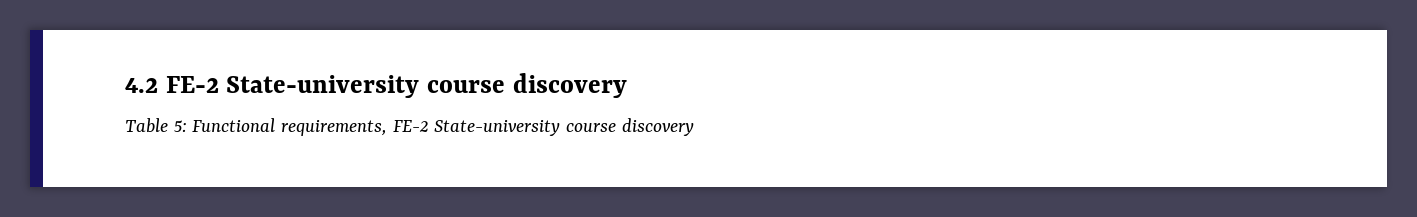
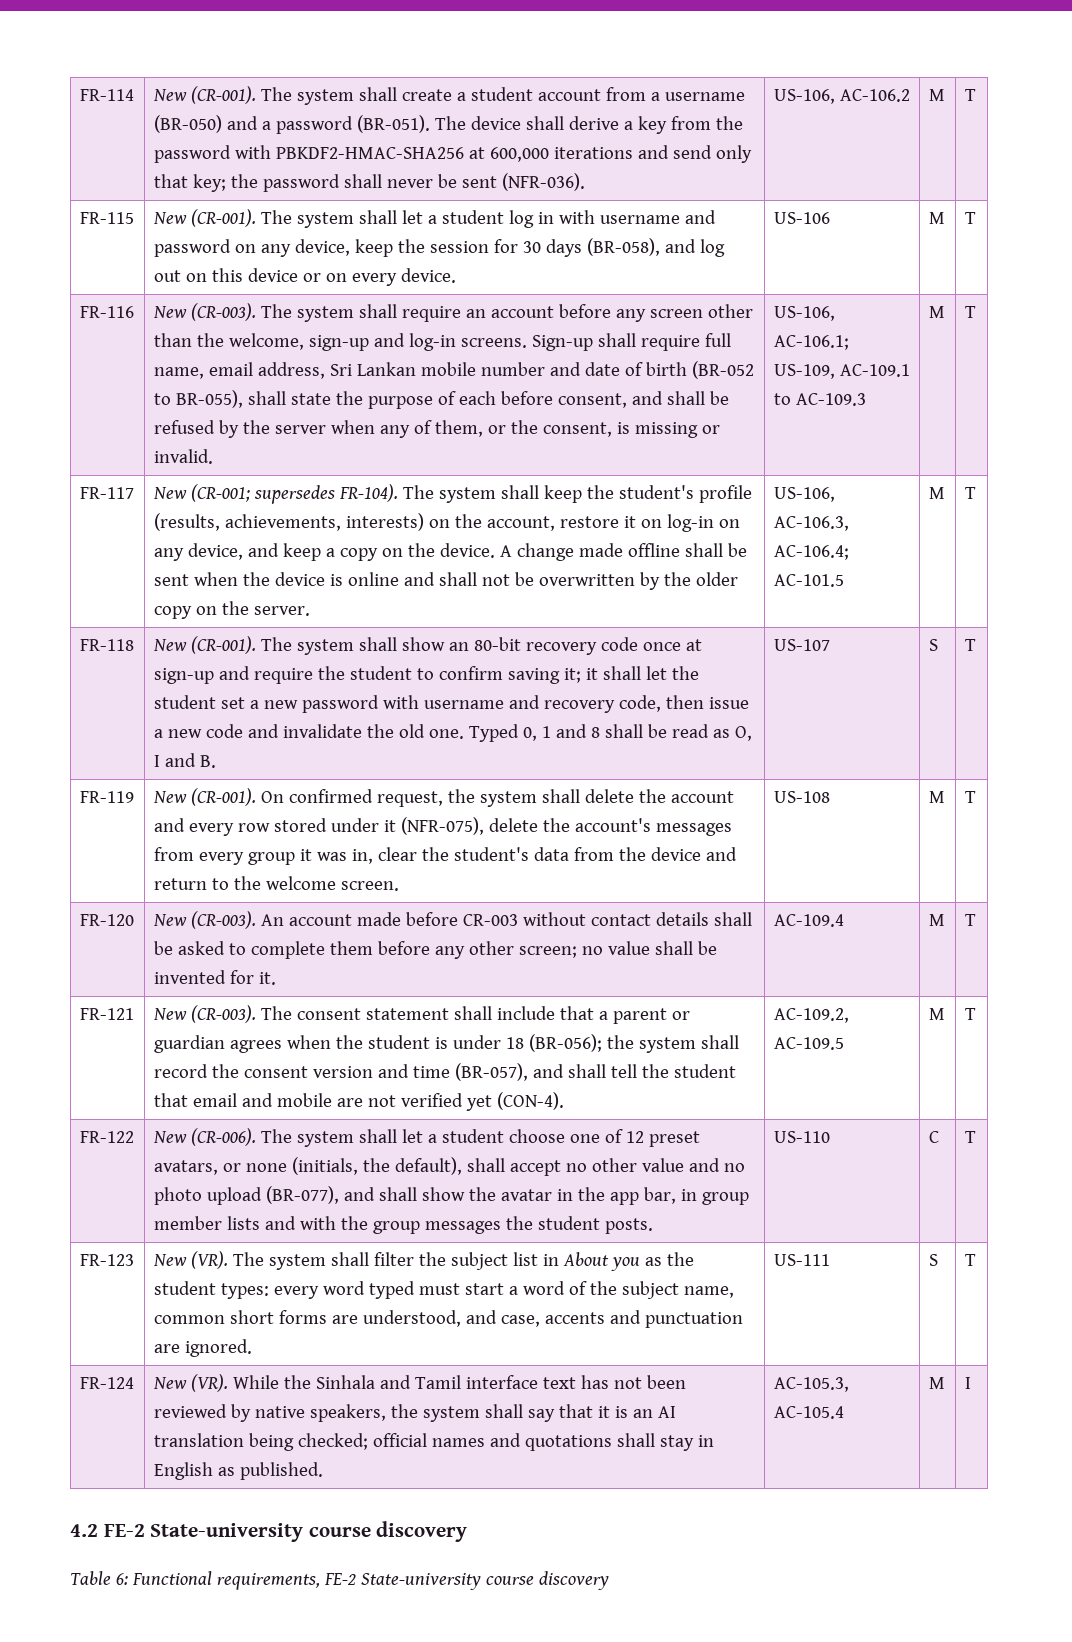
(125, 85) none -> [79,89,134,101] [152,86,745,105] [153,115,743,134] [153,145,752,163] [153,173,585,192] [773,89,910,104] [928,89,945,101] [964,89,976,101] [79,212,134,224] [152,209,716,228] [153,238,725,257] [153,268,456,286] [773,212,830,224] [928,212,945,224] [964,212,976,224] [79,306,134,318] [152,303,753,322] [153,333,731,351] [153,361,754,379] [153,390,729,409] [153,420,720,438] [153,449,213,464] [773,306,835,321] [773,335,849,350] [773,364,910,379] [773,393,866,406] [928,306,945,318] [964,306,976,318] [79,487,134,499] [152,484,752,504] [153,513,740,532] [153,543,747,561] [153,572,738,590] [153,601,310,619] [773,487,835,502] [773,516,849,531] [773,545,849,560] [773,574,844,587] [928,487,945,499] [964,487,976,499] [79,639,134,651] [152,636,702,655] [153,666,699,684] [153,695,749,713] [153,724,752,742] [153,753,216,768] [773,639,830,651] [928,639,938,651] [964,639,976,651] [79,791,134,803] [152,788,734,807] [153,817,732,836] [153,847,737,865] [153,876,399,891] [773,791,830,803] [928,791,945,803] [964,791,976,803] [79,914,134,926] [152,911,752,929] [153,941,717,959] [153,970,276,985] [773,914,844,927] [928,914,945,926] [964,914,976,926] [79,1008,134,1020] [152,1005,690,1024] [153,1034,739,1053] [153,1063,736,1081] [153,1092,564,1111] [773,1008,849,1023] [773,1037,844,1050] [928,1008,945,1020] [964,1008,976,1020] [79,1131,134,1143] [152,1128,700,1147] [153,1157,745,1176] [153,1186,749,1205] [153,1216,653,1234] [773,1131,830,1143] [928,1131,939,1143] [964,1131,976,1143] [79,1254,134,1266] [152,1251,694,1271] [153,1281,734,1299] [153,1310,743,1328] [153,1339,252,1357] [773,1254,830,1266] [928,1254,938,1266] [964,1254,976,1266] [79,1377,134,1389] [152,1374,686,1392] [153,1404,676,1422] [153,1433,714,1451] [153,1462,323,1480] [773,1377,849,1392] [773,1406,844,1419] [928,1377,945,1389] [964,1377,971,1389] FR-114 | New (CR-001). The system shall create a student account from a username (BR-050) and a password (BR-051). The device shall derive a key from the password with PBKDF2-HMAC-SHA256 at 600,000 iterations and send only that key; the password shall never be sent (NFR-036). | US-106, AC-106.2 | M | T // FR-115 | New (CR-001). The system shall let a student log in with username and password on any device, keep the session for 30 days (BR-058), and log out on this device or on every device. | US-106 | M | T // FR-116 | New (CR-003). The system shall require an account before any screen other than the welcome, sign-up and log-in screens. Sign-up shall require full name, email address, Sri Lankan mobile number and date of birth (BR-052 to BR-055), shall state the purpose of each before consent, and shall be refused by the server when any of them, or the consent, is missing or invalid. | US-106, AC-106.1; US-109, AC-109.1 to AC-109.3 | M | T // FR-117 | New (CR-001; supersedes FR-104). The system shall keep the student's profile (results, achievements, interests) on the account, restore it on log-in on any device, and keep a copy on the device. A change made offline shall be sent when the device is online and shall not be overwritten by the older copy on the server. | US-106, AC-106.3, AC-106.4; AC-101.5 | M | T // FR-118 | New (CR-001). The system shall show an 80-bit recovery code once at sign-up and require the student to confirm saving it; it shall let the student set a new password with username and recovery code, then issue a new code and invalidate the old one. Typed 0, 1 and 8 shall be read as O, I and B. | US-107 | S | T // FR-119 | New (CR-001). On confirmed request, the system shall delete the account and every row stored under it (NFR-075), delete the account's messages from every group it was in, clear the student's data from the device and return to the welcome screen. | US-108 | M | T // FR-120 | New (CR-003). An account made before CR-003 without contact details shall be asked to complete them before any other screen; no value shall be invented for it. | AC-109.4 | M | T // FR-121 | New (CR-003). The consent statement shall include that a parent or guardian agrees when the student is under 18 (BR-056); the system shall record the consent version and time (BR-057), and shall tell the student that email and mobile are not verified yet (CON-4). | AC-109.2, AC-109.5 | M | T // FR-122 | New (CR-006). The system shall let a student choose one of 12 preset avatars, or none (initials, the default), shall accept no other value and no photo upload (BR-077), and shall show the avatar in the app bar, in group member lists and with the group messages the student posts. | US-110 | C | T // FR-123 | New (VR). The system shall filter the subject list in About you as the student types: every word typed must start a word of the subject name, common short forms are understood, and case, accents and punctuation are ignored. | US-111 | S | T // FR-124 | New (VR). While the Sinhala and Tamil interface text has not been reviewed by native speakers, the system shall say that it is an AI translation being checked; official names and quotations shall stay in English as published. | AC-105.3, AC-105.4 | M | I //
[173,120,187,132] 5: -> [115,1573,128,1585] 6:

